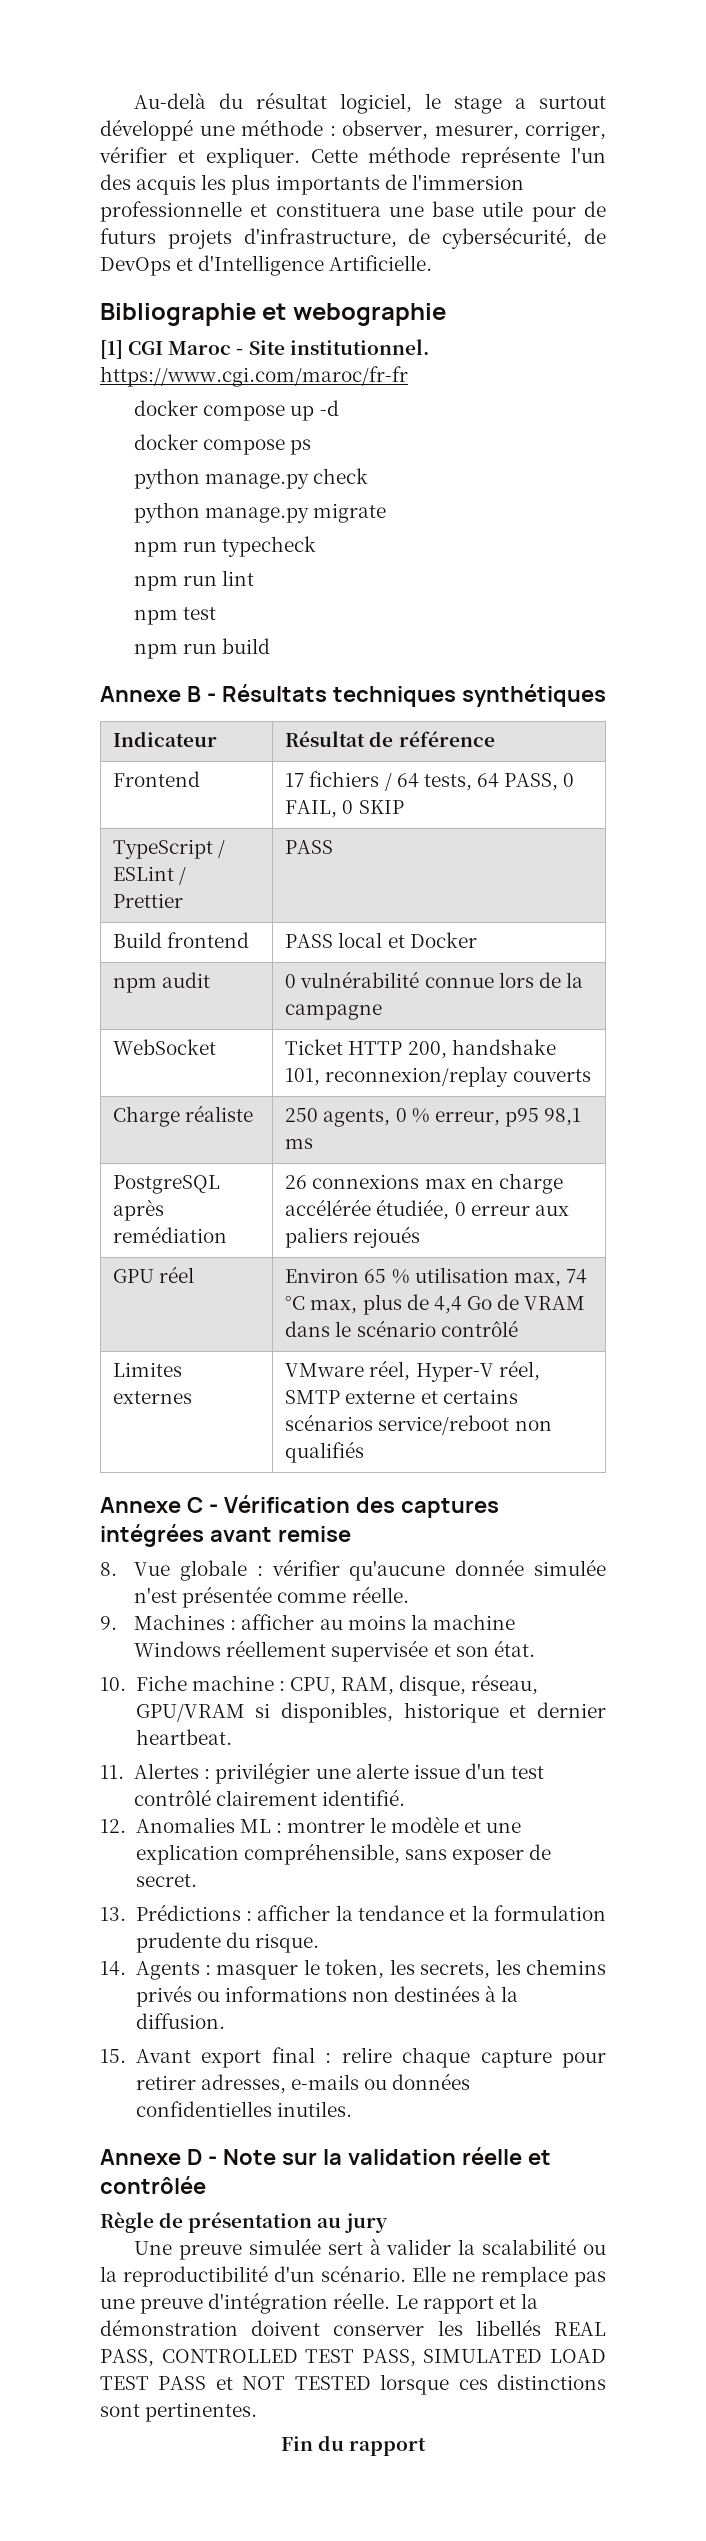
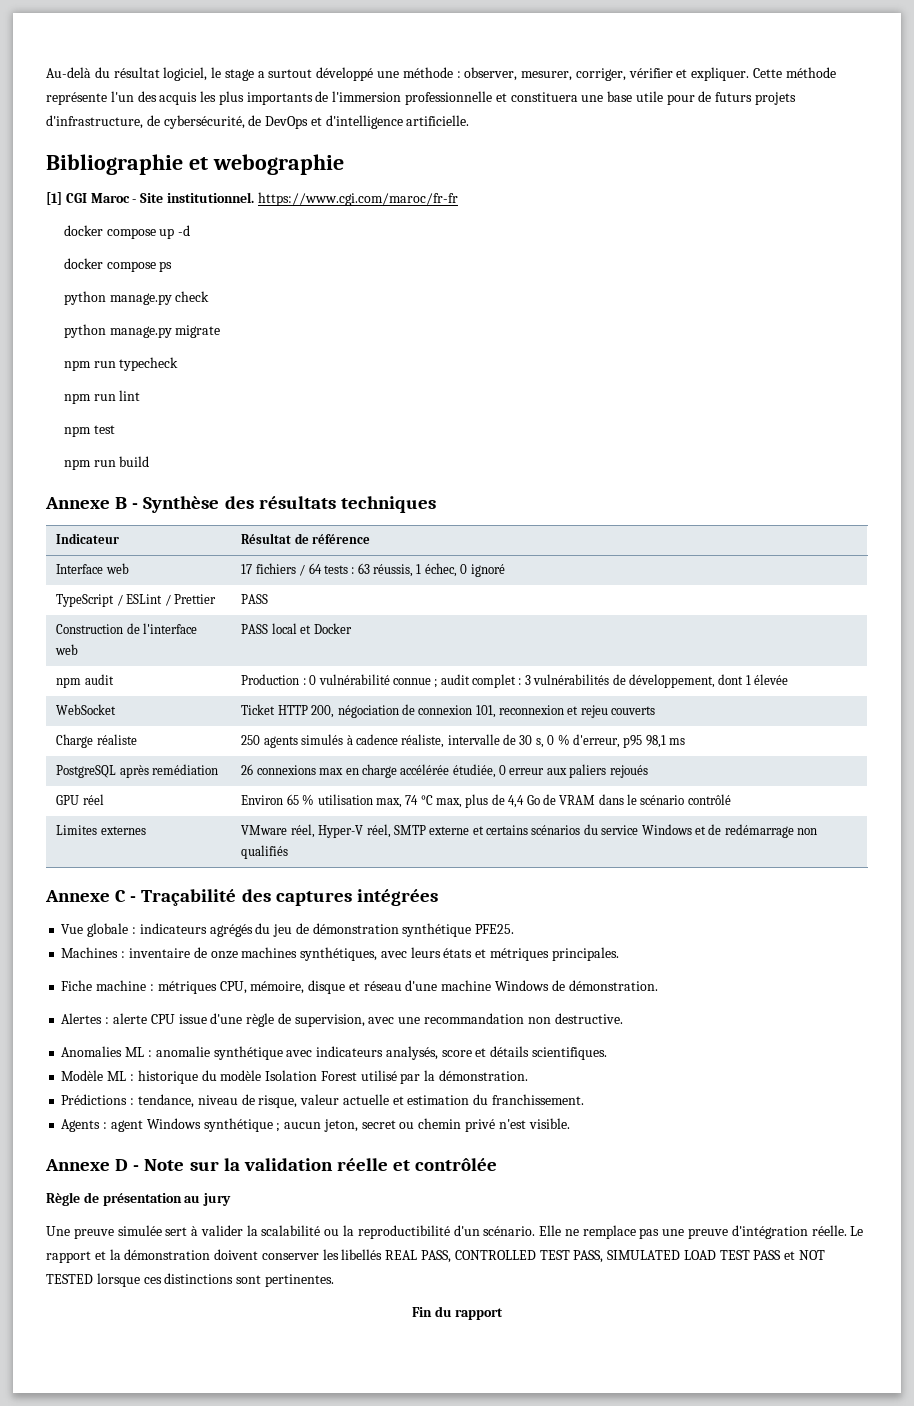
[198,255,433,276] d'Intelligence Artificielle. -> [325,115,470,129] d'intelligence artificielle.
[221,684,327,702] Résultats -> [143,496,336,513] Synthèse des résultats
[461,684,606,707] synthétiques -> (436, 504) none
[113,771,201,787] Frontend -> [56,563,129,574] Interface web
[423,773,575,791] [285,800,404,818] tests, 64 PASS, 0 FAIL, 0 SKIP -> [323,563,505,577] tests : 63 réussis, 1 échec, 0 ignoré
[113,932,250,948] Build frontend -> [56,623,198,634] [55,644,79,655] Construction de l'interface web
(211, 980) none -> [241,674,306,685] Production :
[498,972,583,988] [285,1004,383,1020] [113,1039,217,1055] [285,1039,556,1059] [285,1066,591,1087] [113,1105,254,1127] [285,1108,391,1127] lors de la campagne // WebSocket | Ticket HTTP 200, handshake 101, reconnexion/replay couverts // Charge réaliste | 250 agents, -> [434,674,789,688] [56,704,117,715] [241,704,656,718] [56,734,137,748] [241,734,544,748] ; audit complet : 3 vulnérabilités de développement, dont 1 élevée // WebSocket | Ticket HTTP 200, négociation de connexion 101, reconnexion et rejeu couverts // Charge réaliste | 250 agents simulés à cadence réaliste, intervalle de 30 s,
[434,1111,500,1126] erreur, -> [572,734,620,748] d'erreur,
[378,1415,510,1435] service/reboot -> [583,824,794,838] du service Windows et de redémarrage
[223,1495,350,1513] Vérification -> [141,889,237,906] Traçabilité
[209,1526,351,1542] [100,1559,606,1581] [134,1586,409,1608] [100,1614,515,1630] [134,1640,535,1662] [100,1674,539,1696] [135,1702,606,1723] [135,1729,232,1745] [100,1762,545,1784] [134,1789,406,1806] [100,1816,522,1833] [135,1843,552,1865] [135,1874,197,1887] [100,1904,607,1921] [135,1932,319,1953] [100,1959,606,1980] [135,1985,519,2007] [135,2013,225,2029] [100,2047,606,2068] [135,2073,471,2094] [135,2101,352,2117] avant remise // 8. Vue globale : vérifier qu'aucune donnée simulée n'est présentée comme réelle. // 9. Machines : afficher au moins la machine Windows réellement supervisée et son état. // 10. Fiche machine : CPU, RAM, disque, réseau, GPU/VRAM si disponibles, historique et dernier heartbeat. // 11. Alertes : privilégier une alerte issue d'un test contrôlé clairement identifié. // 12. Anomalies ML : montrer le modèle et une explication compréhensible, sans exposer de secret. // 13. Prédictions : afficher la tendance et la formulation prudente du risque. // 14. Agents : masquer le token, les secrets, les chemins privés ou informations non destinées à la diffusion. // 15. Avant export final : relire chaque capture pour retirer adresses, e-mails ou données confidentielles inutiles. -> [61,923,515,937] [61,947,619,961] [61,980,658,994] [61,1013,623,1027] [61,1046,607,1060] [61,1070,528,1084] [61,1094,584,1108] [61,1118,570,1132] // Vue globale : indicateurs agrégés du jeu de démonstration synthétique PFE25. // Machines : inventaire de onze machines synthétiques, avec leurs états et métriques principales. // Fiche machine : métriques CPU, mémoire, disque et réseau d'une machine Windows de démonstration. // Alertes : alerte CPU issue d'une règle de supervision, avec une recommandation non destructive. // Anomalies ML : anomalie synthétique avec indicateurs analysés, score et détails scientifiques. // Modèle ML : historique du modèle Isolation Forest utilisé par la démonstration. // Prédictions : tendance, niveau de risque, valeur actuelle et estimation du franchissement. // Agents : agent Windows synthétique ; aucun jeton, secret ou chemin privé n'est visible.

